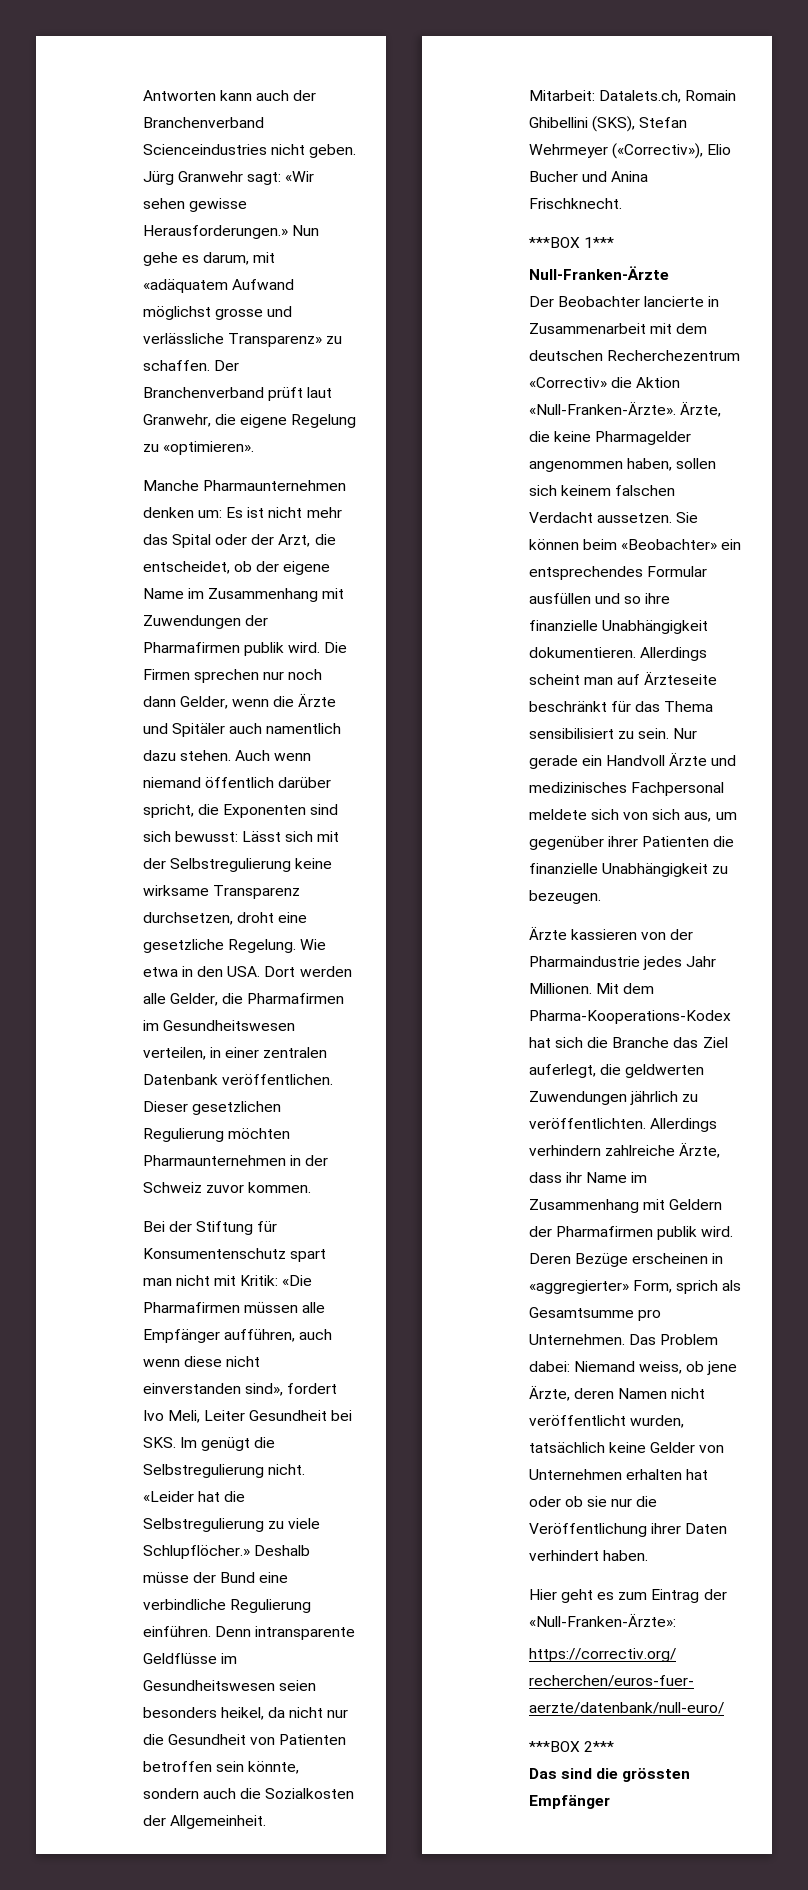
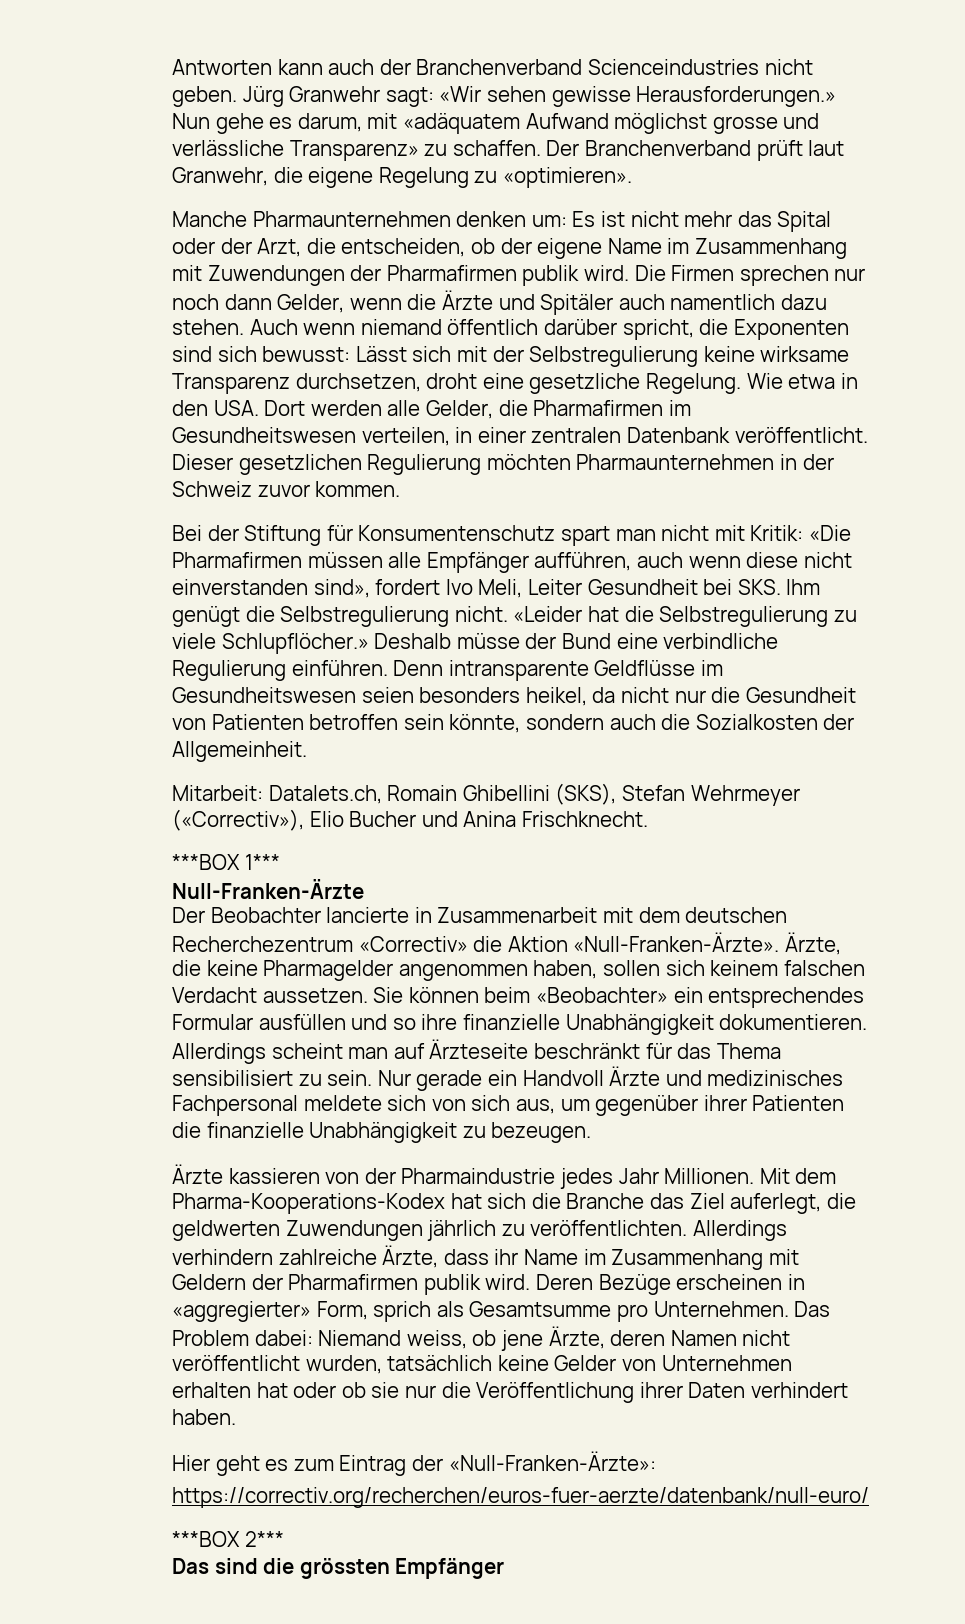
[142,561,230,574] entscheidet, -> [341,238,466,257] entscheiden,
[221,1074,333,1085] veröffentlichen. -> [734,427,868,443] veröffentlicht.
[179,1437,197,1448] Im -> [786,579,821,595] Ihm

